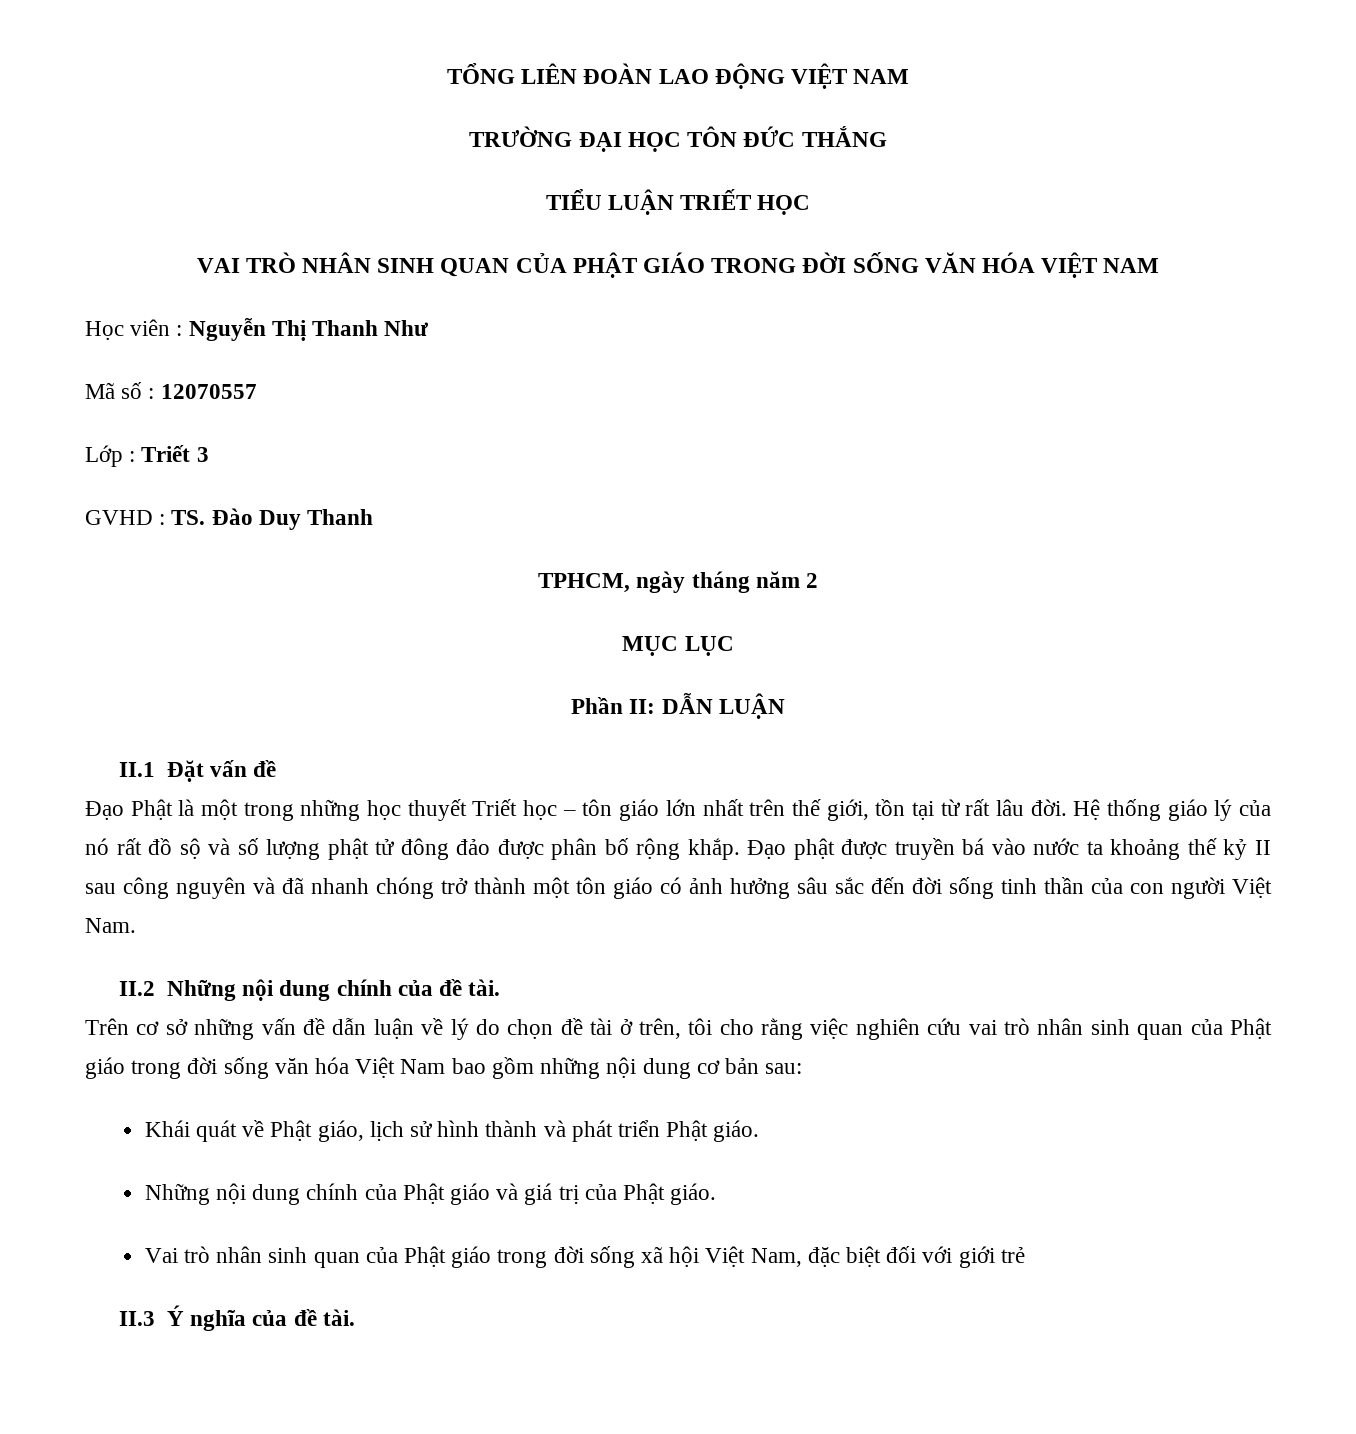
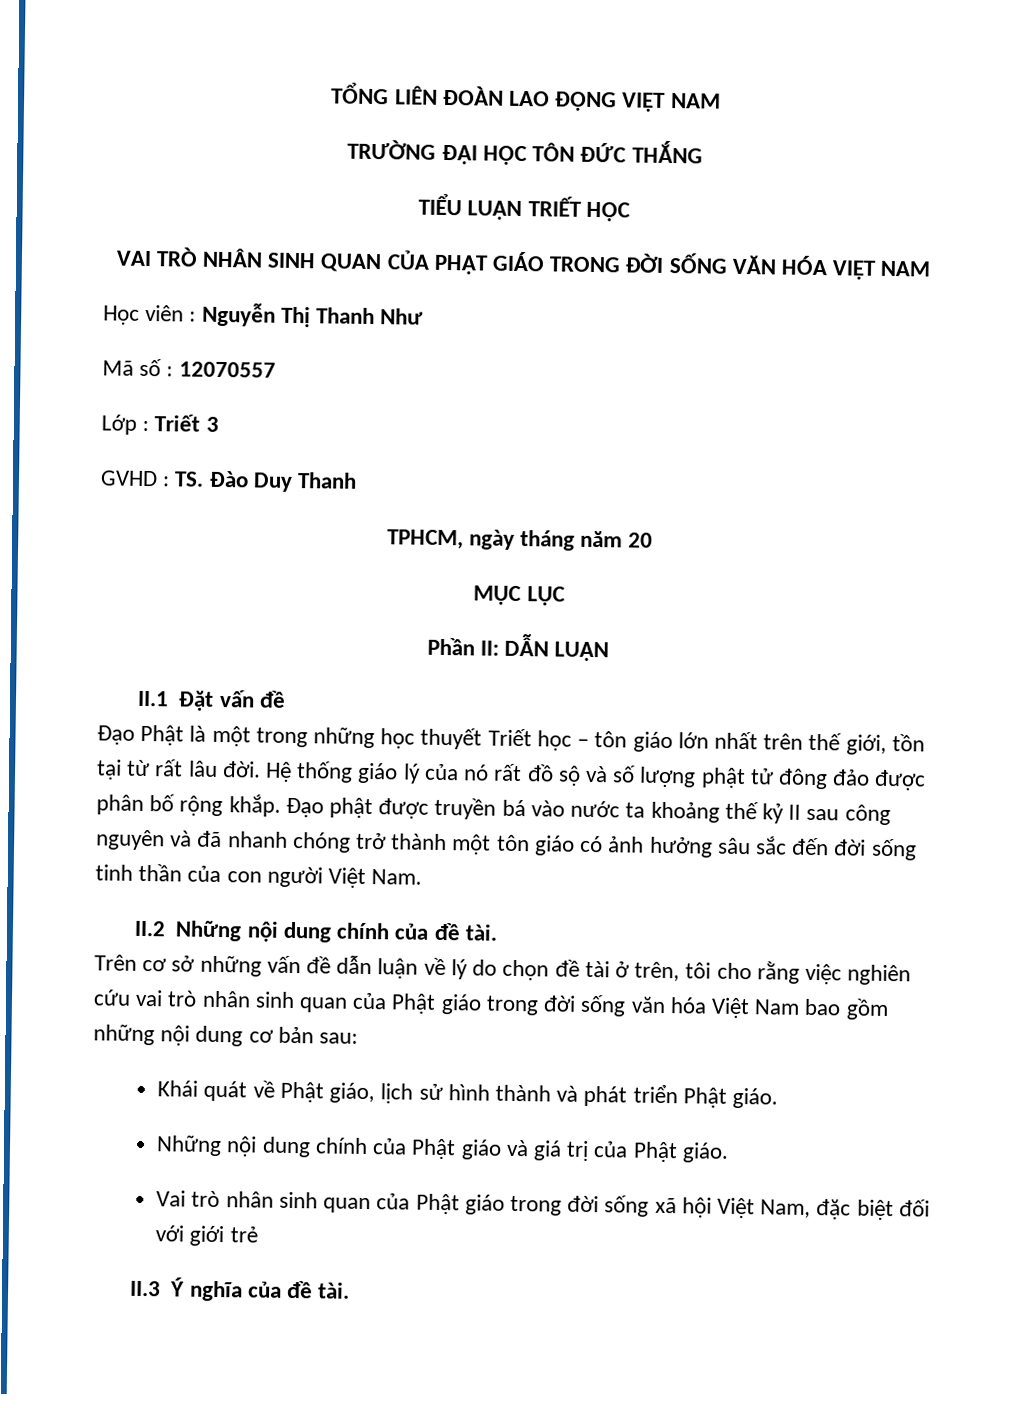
[805,573,818,588] 2 -> [628,532,654,548] 20

